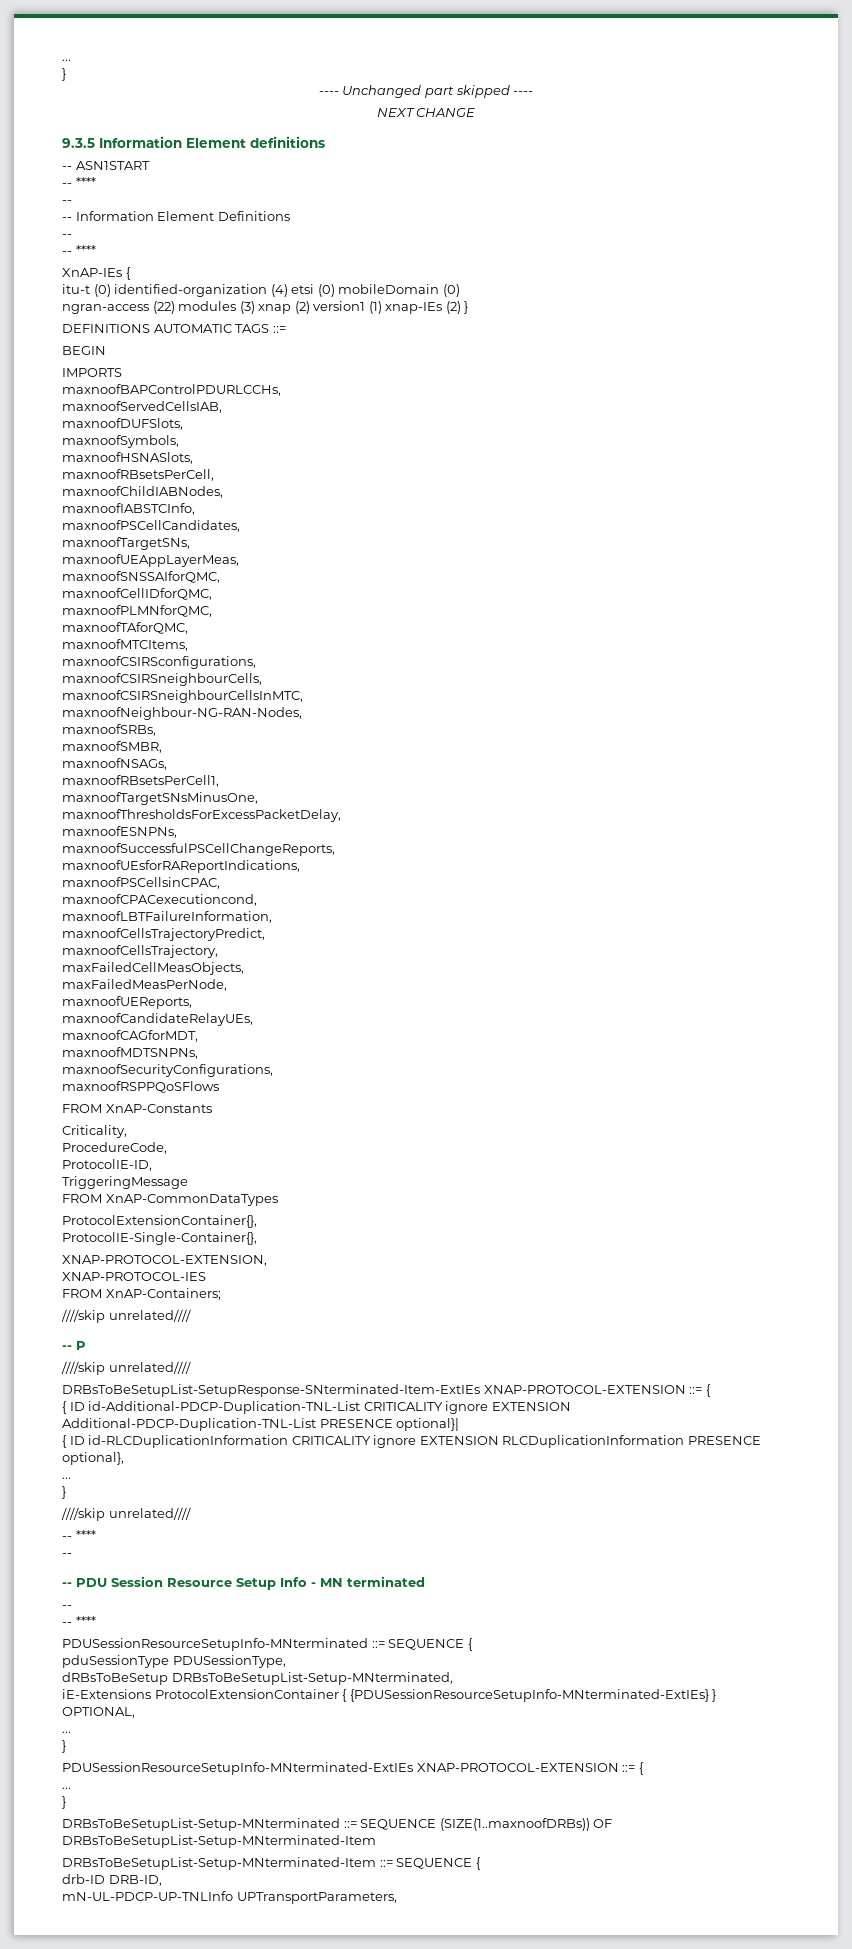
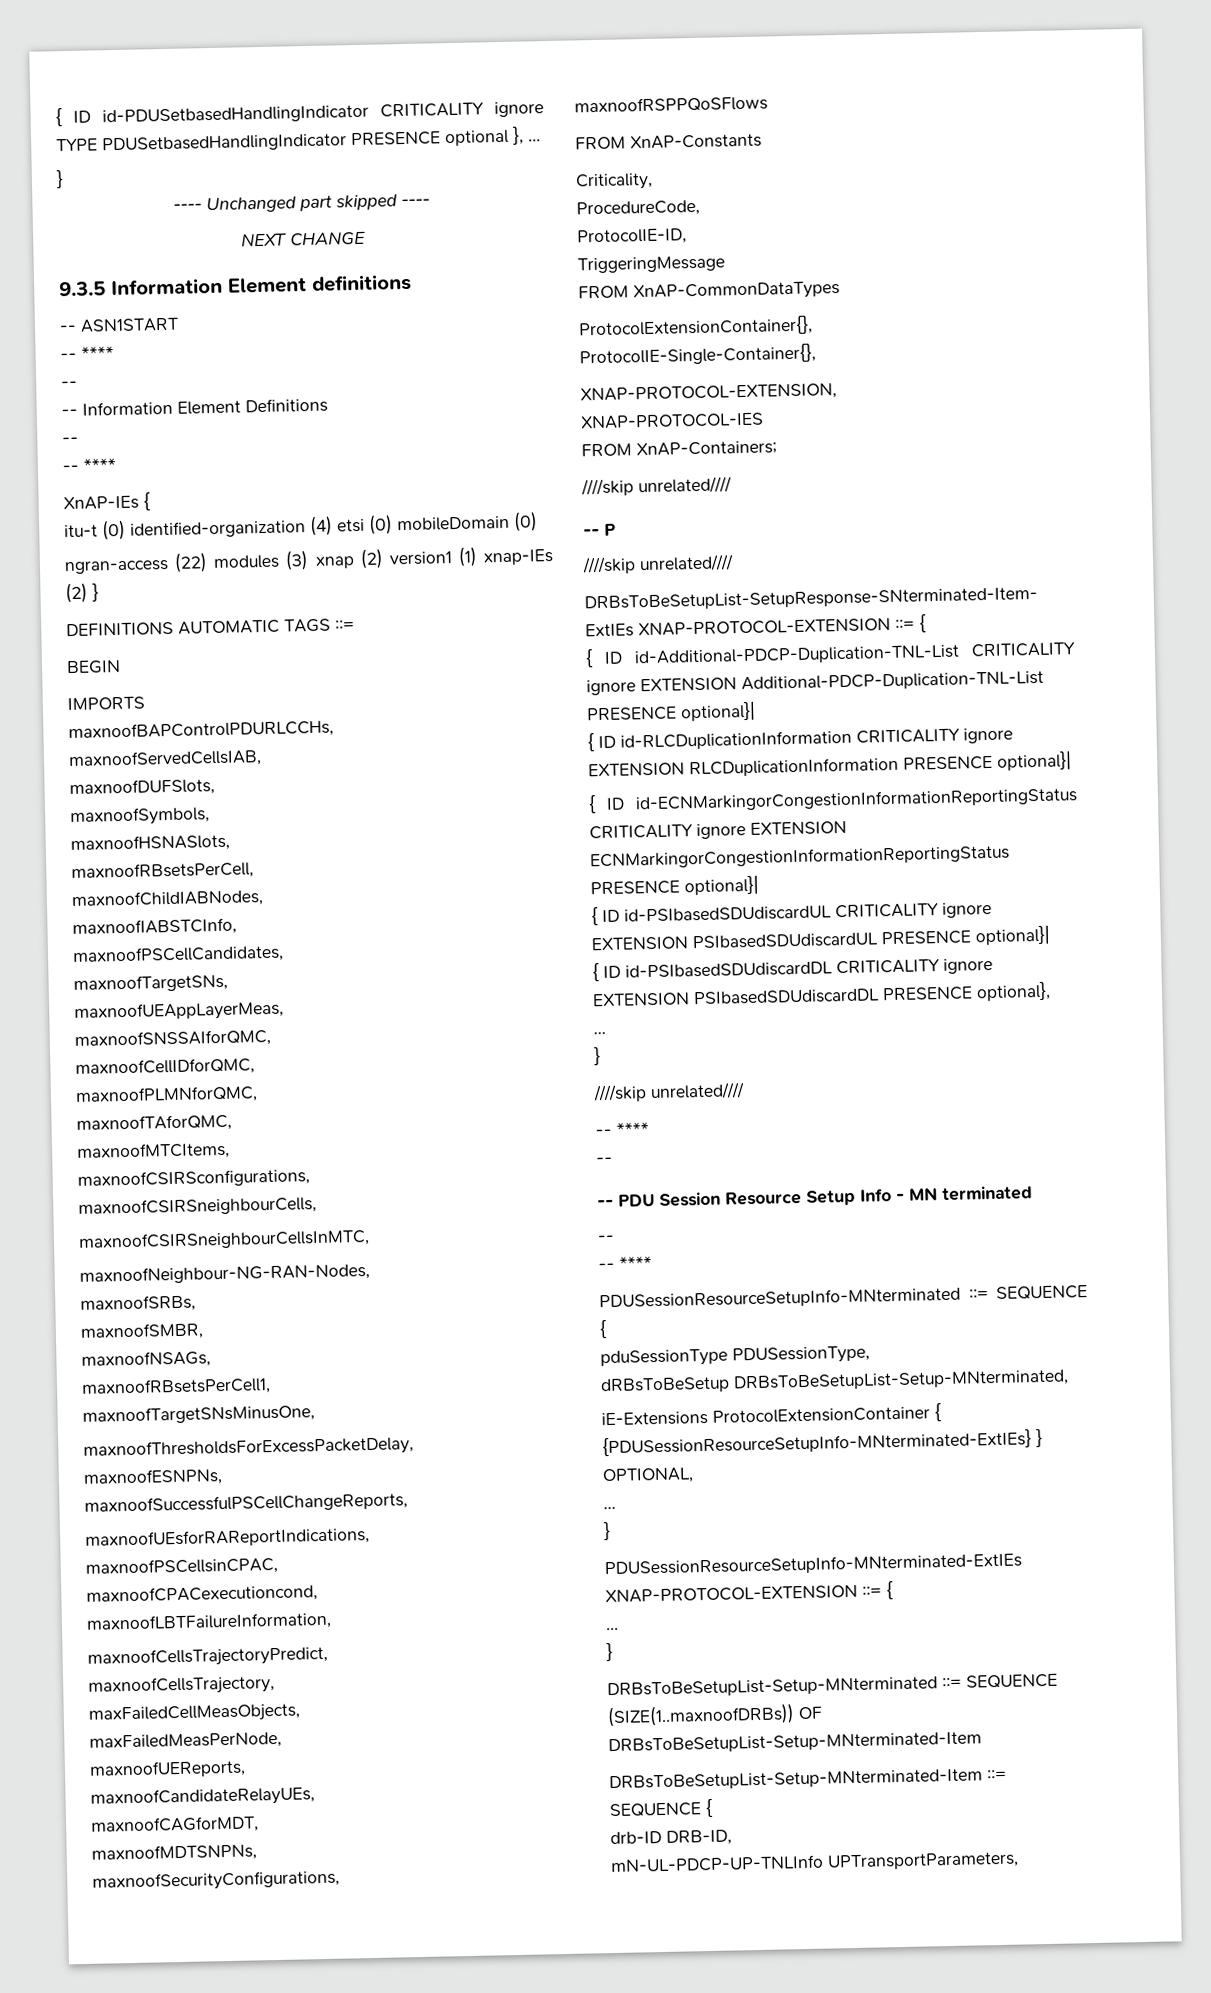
(62, 60) none -> [55,101,544,127] [56,126,524,154] { ID id-PDUSetbasedHandlingIndicator CRITICALITY ignore TYPE PDUSetbasedHandlingIndicator PRESENCE optional },
(761, 1440) none -> [997,750,1072,771] [588,787,1078,814] [589,820,847,840] [590,844,1010,870] [590,874,759,896] [591,901,992,926] [591,924,1051,951] [592,957,993,982] [592,986,973,1007] optional}| // { ID id-ECNMarkingorCongestionInformationReportingStatus CRITICALITY ignore EXTENSION ECNMarkingorCongestionInformationReportingStatus PRESENCE optional}| // { ID id-PSIbasedSDUdiscardUL CRITICALITY ignore EXTENSION PSIbasedSDUdiscardUL PRESENCE optional}| // { ID id-PSIbasedSDUdiscardDL CRITICALITY ignore EXTENSION PSIbasedSDUdiscardDL PRESENCE

